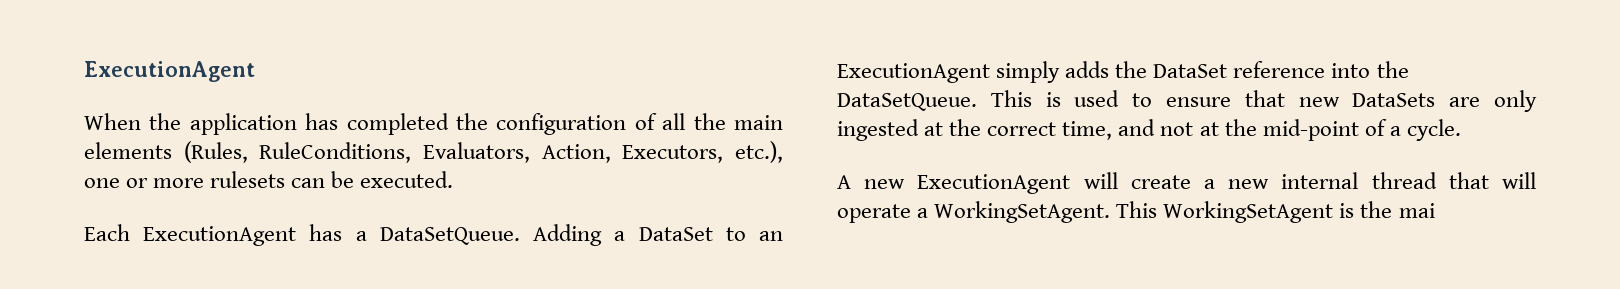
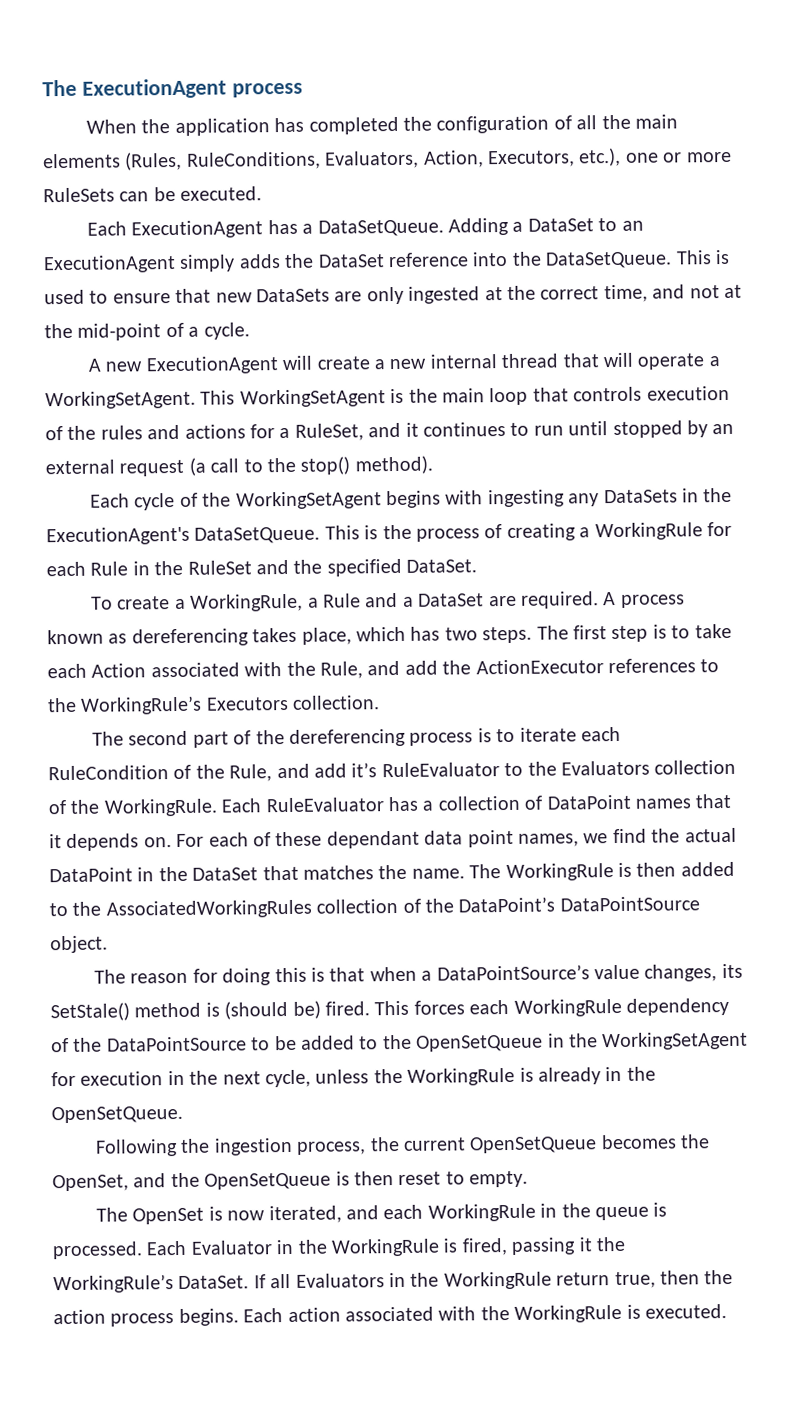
[84,61,255,82] ExecutionAgent -> [42,78,303,99] The ExecutionAgent process
[210,171,286,188] rulesets -> [43,187,115,203] RuleSets
[1398,203,1435,218] mai -> [441,385,730,406] [45,420,735,441] [45,455,433,477] [89,487,733,511] [46,521,732,546] [46,558,478,577] [90,591,685,612] [47,623,732,647] [47,658,720,679] [47,695,381,715] [91,726,621,748] [48,759,737,782] [48,793,732,817] [49,827,737,852] [49,861,735,883] [49,896,700,919] [50,935,108,954] [93,963,743,986] [50,997,729,1022] [51,1031,749,1053] [51,1066,656,1088] [51,1105,183,1124] [94,1134,711,1157] [52,1170,529,1192] [95,1202,668,1225] [52,1236,626,1260] [53,1269,734,1294] [53,1304,727,1327] main loop that controls execution of the rules and actions for a RuleSet, and it continues to run until stopped by an external request (a call to the stop() method). // Each cycle of the WorkingSetAgent begins with ingesting any DataSets in the ExecutionAgent's DataSetQueue. This is the process of creating a WorkingRule for each Rule in the RuleSet and the specified DataSet. // To create a WorkingRule, a Rule and a DataSet are required. A process known as dereferencing takes place, which has two steps. The first step is to take each Action associated with the Rule, and add the ActionExecutor references to the WorkingRule’s Executors collection. // The second part of the dereferencing process is to iterate each RuleCondition of the Rule, and add it’s RuleEvaluator to the Evaluators collection of the WorkingRule. Each RuleEvaluator has a collection of DataPoint names that it depends on. For each of these dependant data point names, we find the actual DataPoint in the DataSet that matches the name. The WorkingRule is then added to the AssociatedWorkingRules collection of the DataPoint’s DataPointSource object. // The reason for doing this is that when a DataPointSource’s value changes, its SetStale() method is (should be) fired. This forces each WorkingRule dependency of the DataPointSource to be added to the OpenSetQueue in the WorkingSetAgent for execution in the next cycle, unless the WorkingRule is already in the OpenSetQueue. // Following the ingestion process, the current OpenSetQueue becomes the OpenSet, and the OpenSetQueue is then reset to empty. // The OpenSet is now iterated, and each WorkingRule in the queue is processed. Each Evaluator in the WorkingRule is fired, passing it the WorkingRule’s DataSet. If all Evaluators in the WorkingRule return true, then the action process begins. Each action associated with the WorkingRule is executed.

